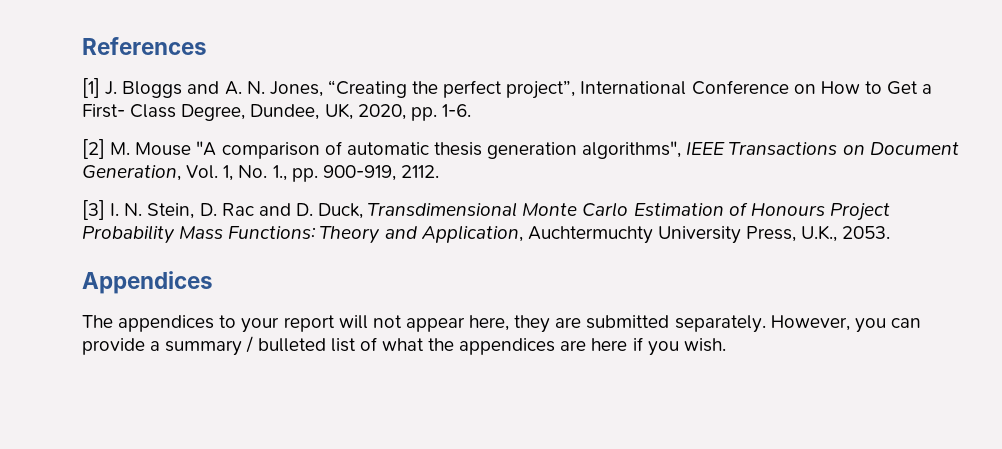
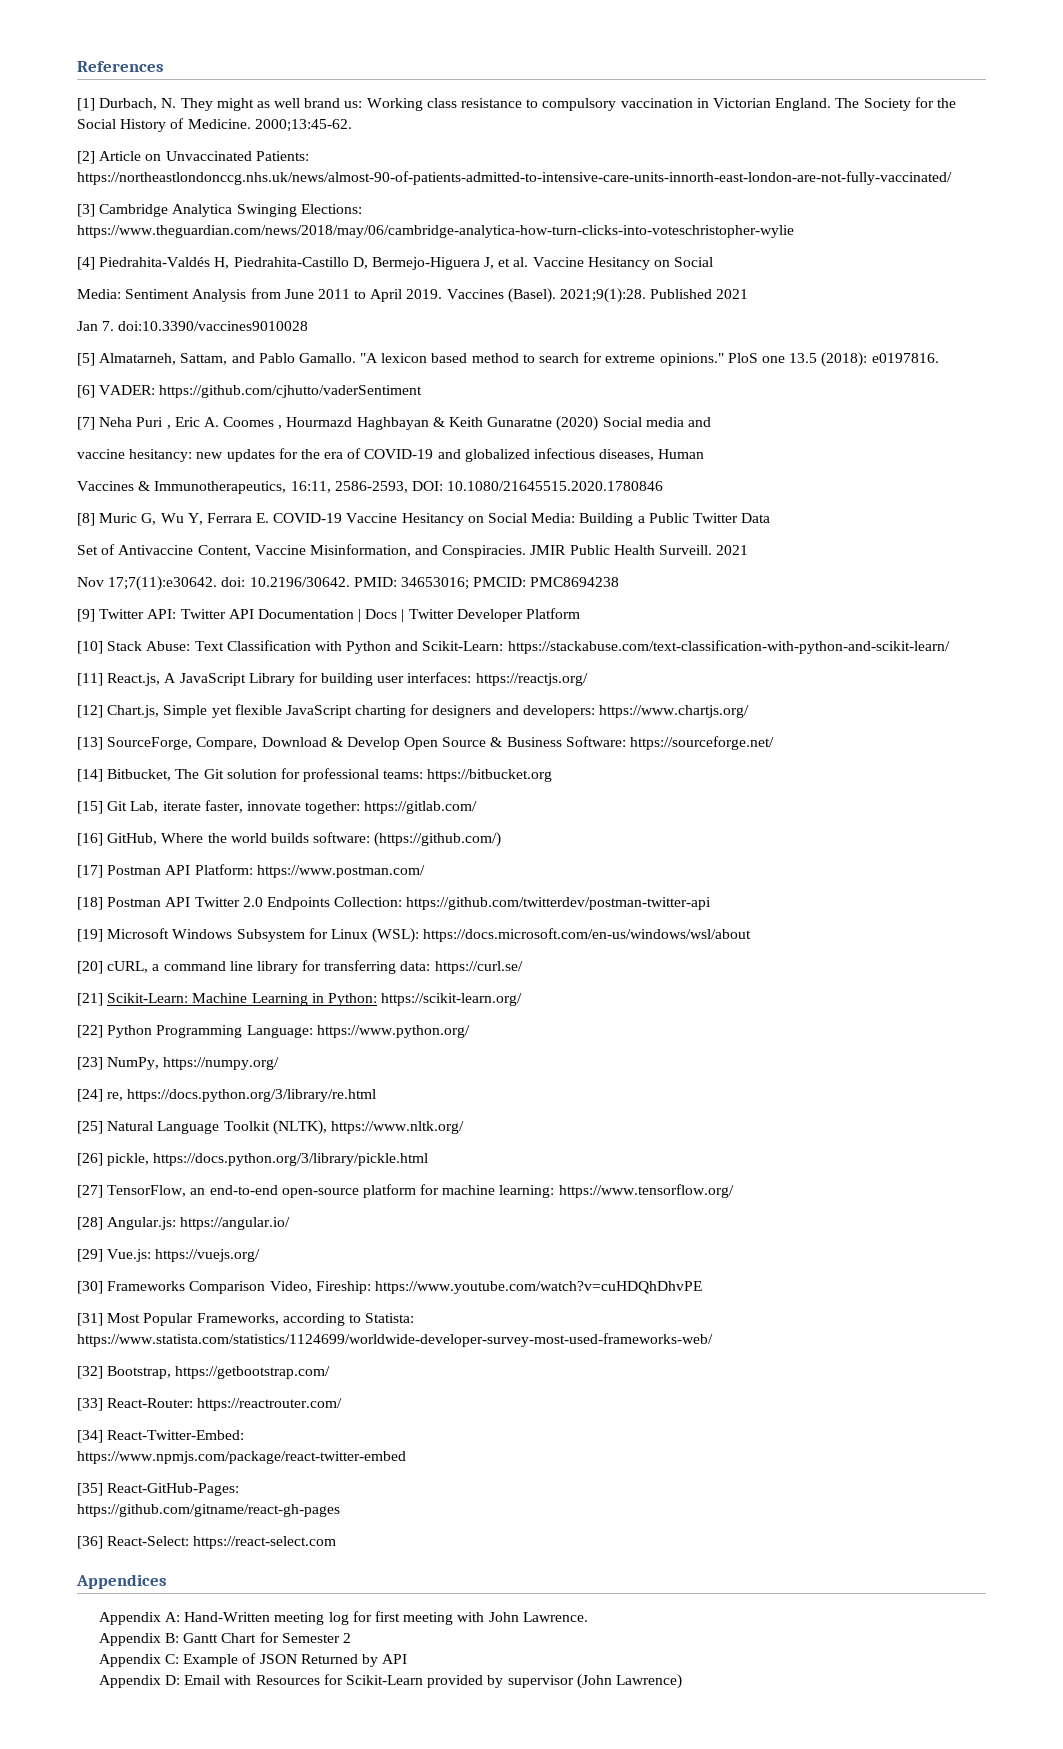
[105,80,933,99] [82,103,471,121] [82,139,959,159] [82,165,439,182] [82,200,890,221] [82,225,891,244] [82,271,213,294] [82,315,921,333] [82,336,726,356] J. Bloggs and A. N. Jones, “Creating the perfect project”, International Conference on How to Get a First- Class Degree, Dundee, UK, 2020, pp. 1-6. // [2] M. Mouse "A comparison of automatic thesis generation algorithms", IEEE Transactions on Document Generation, Vol. 1, No. 1., pp. 900-919, 2112. // [3] I. N. Stein, D. Rac and D. Duck, Transdimensional Monte Carlo Estimation of Honours Project Probability Mass Functions: Theory and Application, Auchtermuchty University Press, U.K., 2053. // Appendices // The appendices to your report will not appear here, they are submitted separately. However, you can provide a summary / bulleted list of what the appendices are here if you wish. -> [99,97,956,111] [77,118,352,132] [77,151,309,164] [77,171,952,185] [77,204,362,217] [77,225,794,238] [77,257,714,270] [77,288,749,303] [77,321,309,331] [77,352,939,367] [77,385,423,398] [77,416,711,431] [77,448,705,462] [77,481,664,494] [77,513,771,526] [77,544,749,558] [77,576,620,591] [77,608,581,622] [77,640,950,654] [77,672,588,686] [77,704,750,718] [77,736,775,750] [77,768,553,782] [77,800,478,814] [77,832,502,847] [77,864,425,878] [77,897,712,910] [77,928,752,943] [77,960,523,974] [77,993,523,1006] [77,1025,470,1038] [77,1057,280,1070] [77,1089,377,1102] [77,1120,464,1135] [77,1153,429,1166] [77,1184,734,1198] [77,1217,291,1230] [77,1249,261,1262] [77,1281,702,1294] [77,1313,415,1326] [77,1333,713,1347] [77,1366,331,1379] [77,1398,343,1411] [77,1430,245,1443] [77,1451,406,1464] [77,1483,240,1496] [77,1504,340,1517] [77,1536,337,1549] [76,1574,167,1589] [98,1611,588,1625] [98,1632,352,1646] [98,1653,408,1667] [98,1674,682,1689] Durbach, N. They might as well brand us: Working class resistance to compulsory vaccination in Victorian England. The Society for the Social History of Medicine. 2000;13:45-62. // [2] Article on Unvaccinated Patients: https://northeastlondonccg.nhs.uk/news/almost-90-of-patients-admitted-to-intensive-care-units-innorth-east-london-are-not-fully-vaccinated/ // [3] Cambridge Analytica Swinging Elections: https://www.theguardian.com/news/2018/may/06/cambridge-analytica-how-turn-clicks-into-voteschristopher-wylie // [4] Piedrahita-Valdés H, Piedrahita-Castillo D, Bermejo-Higuera J, et al. Vaccine Hesitancy on Social // Media: Sentiment Analysis from June 2011 to April 2019. Vaccines (Basel). 2021;9(1):28. Published 2021 // Jan 7. doi:10.3390/vaccines9010028 // [5] Almatarneh, Sattam, and Pablo Gamallo. "A lexicon based method to search for extreme opinions." PloS one 13.5 (2018): e0197816. // [6] VADER: https://github.com/cjhutto/vaderSentiment // [7] Neha Puri , Eric A. Coomes , Hourmazd Haghbayan & Keith Gunaratne (2020) Social media and // vaccine hesitancy: new updates for the era of COVID-19 and globalized infectious diseases, Human // Vaccines & Immunotherapeutics, 16:11, 2586-2593, DOI: 10.1080/21645515.2020.1780846 // [8] Muric G, Wu Y, Ferrara E. COVID-19 Vaccine Hesitancy on Social Media: Building a Public Twitter Data // Set of Antivaccine Content, Vaccine Misinformation, and Conspiracies. JMIR Public Health Surveill. 2021 // Nov 17;7(11):e30642. doi: 10.2196/30642. PMID: 34653016; PMCID: PMC8694238 // [9] Twitter API: Twitter API Documentation | Docs | Twitter Developer Platform // [10] Stack Abuse: Text Classification with Python and Scikit-Learn: https://stackabuse.com/text-classification-with-python-and-scikit-learn/ // [11] React.js, A JavaScript Library for building user interfaces: https://reactjs.org/ // [12] Chart.js, Simple yet flexible JavaScript charting for designers and developers: https://www.chartjs.org/ // [13] SourceForge, Compare, Download & Develop Open Source & Business Software: https://sourceforge.net/ // [14] Bitbucket, The Git solution for professional teams: https://bitbucket.org // [15] Git Lab, iterate faster, innovate together: https://gitlab.com/ // [16] GitHub, Where the world builds software: (https://github.com/) // [17] Postman API Platform: https://www.postman.com/ // [18] Postman API Twitter 2.0 Endpoints Collection: https://github.com/twitterdev/postman-twitter-api // [19] Microsoft Windows Subsystem for Linux (WSL): https://docs.microsoft.com/en-us/windows/wsl/about // [20] cURL, a command line library for transferring data: https://curl.se/ // [21] Scikit-Learn: Machine Learning in Python: https://scikit-learn.org/ // [22] Python Programming Language: https://www.python.org/ // [23] NumPy, https://numpy.org/ // [24] re, https://docs.python.org/3/library/re.html // [25] Natural Language Toolkit (NLTK), https://www.nltk.org/ // [26] pickle, https://docs.python.org/3/library/pickle.html // [27] TensorFlow, an end-to-end open-source platform for machine learning: https://www.tensorflow.org/ // [28] Angular.js: https://angular.io/ // [29] Vue.js: https://vuejs.org/ // [30] Frameworks Comparison Video, Fireship: https://www.youtube.com/watch?v=cuHDQhDhvPE // [31] Most Popular Frameworks, according to Statista: https://www.statista.com/statistics/1124699/worldwide-developer-survey-most-used-frameworks-web/ // [32] Bootstrap, https://getbootstrap.com/ // [33] React-Router: https://reactrouter.com/ // [34] React-Twitter-Embed: // https://www.npmjs.com/package/react-twitter-embed // [35] React-GitHub-Pages: // https://github.com/gitname/react-gh-pages // [36] React-Select: https://react-select.com // Appendices // Appendix A: Hand-Written meeting log for first meeting with John Lawrence. // Appendix B: Gantt Chart for Semester 2 // Appendix C: Example of JSON Returned by API // Appendix D: Email with Resources for Scikit-Learn provided by supervisor (John Lawrence)

